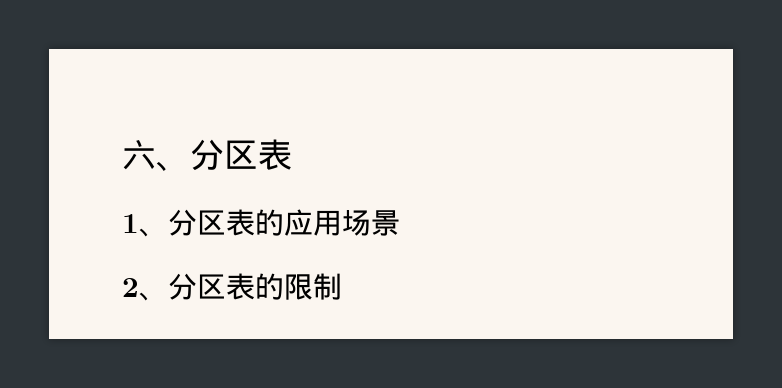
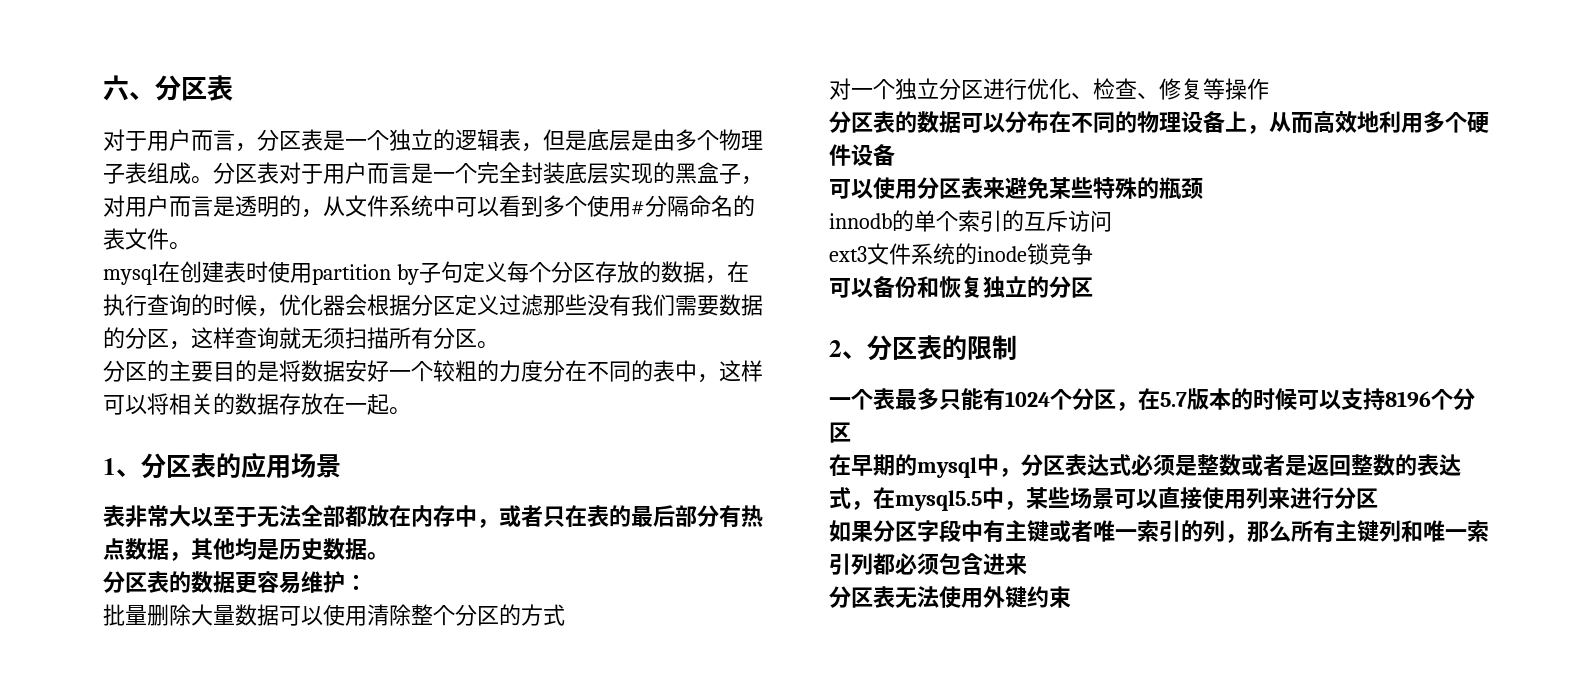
(292, 154) none -> [103,129,763,152] [103,162,763,185] [103,195,755,218] [103,228,191,250] [103,261,749,285] [103,294,763,317] [103,327,499,350] [103,360,763,383] [103,393,411,415] // 对于用户而言，分区表是一个独立的逻辑表，但是底层是由多个物理子表组成。分区表对于用户而言是一个完全封装底层实现的黑盒子，对用户而言是透明的，从文件系统中可以看到多个使用#分隔命名的表文件。 // mysql在创建表时使用partition by子句定义每个分区存放的数据，在执行查询的时候，优化器会根据分区定义过滤那些没有我们需要数据的分区，这样查询就无须扫描所有分区。 // 分区的主要目的是将数据安好一个较粗的力度分在不同的表中，这样可以将相关的数据存放在一起。
(400, 223) none -> [103,505,763,528] [103,538,389,561] [103,571,367,594] [103,604,565,626] [829,78,1269,100] [829,110,1489,134] [829,144,895,166] [829,177,1203,199] [829,210,1112,232] [829,243,1093,265] [829,276,1093,298] // 表非常大以至于无法全部都放在内存中，或者只在表的最后部分有热点数据，其他均是历史数据。 // 分区表的数据更容易维护： // 批量删除大量数据可以使用清除整个分区的方式 // 对一个独立分区进行优化、检查、修复等操作 // 分区表的数据可以分布在不同的物理设备上，从而高效地利用多个硬件设备 // 可以使用分区表来避免某些特殊的瓶颈 // innodb的单个索引的互斥访问 // ext3文件系统的inode锁竞争 // 可以备份和恢复独立的分区
(342, 286) none -> [829,388,1475,411] [829,422,851,443] [829,454,1461,478] [829,487,1378,511] [829,520,1489,543] [829,553,1027,575] [829,586,1071,608] // 一个表最多只能有1024个分区，在5.7版本的时候可以支持8196个分区 // 在早期的mysql中，分区表达式必须是整数或者是返回整数的表达式，在mysql5.5中，某些场景可以直接使用列来进行分区 // 如果分区字段中有主键或者唯一索引的列，那么所有主键列和唯一索引列都必须包含进来 // 分区表无法使用外键约束

